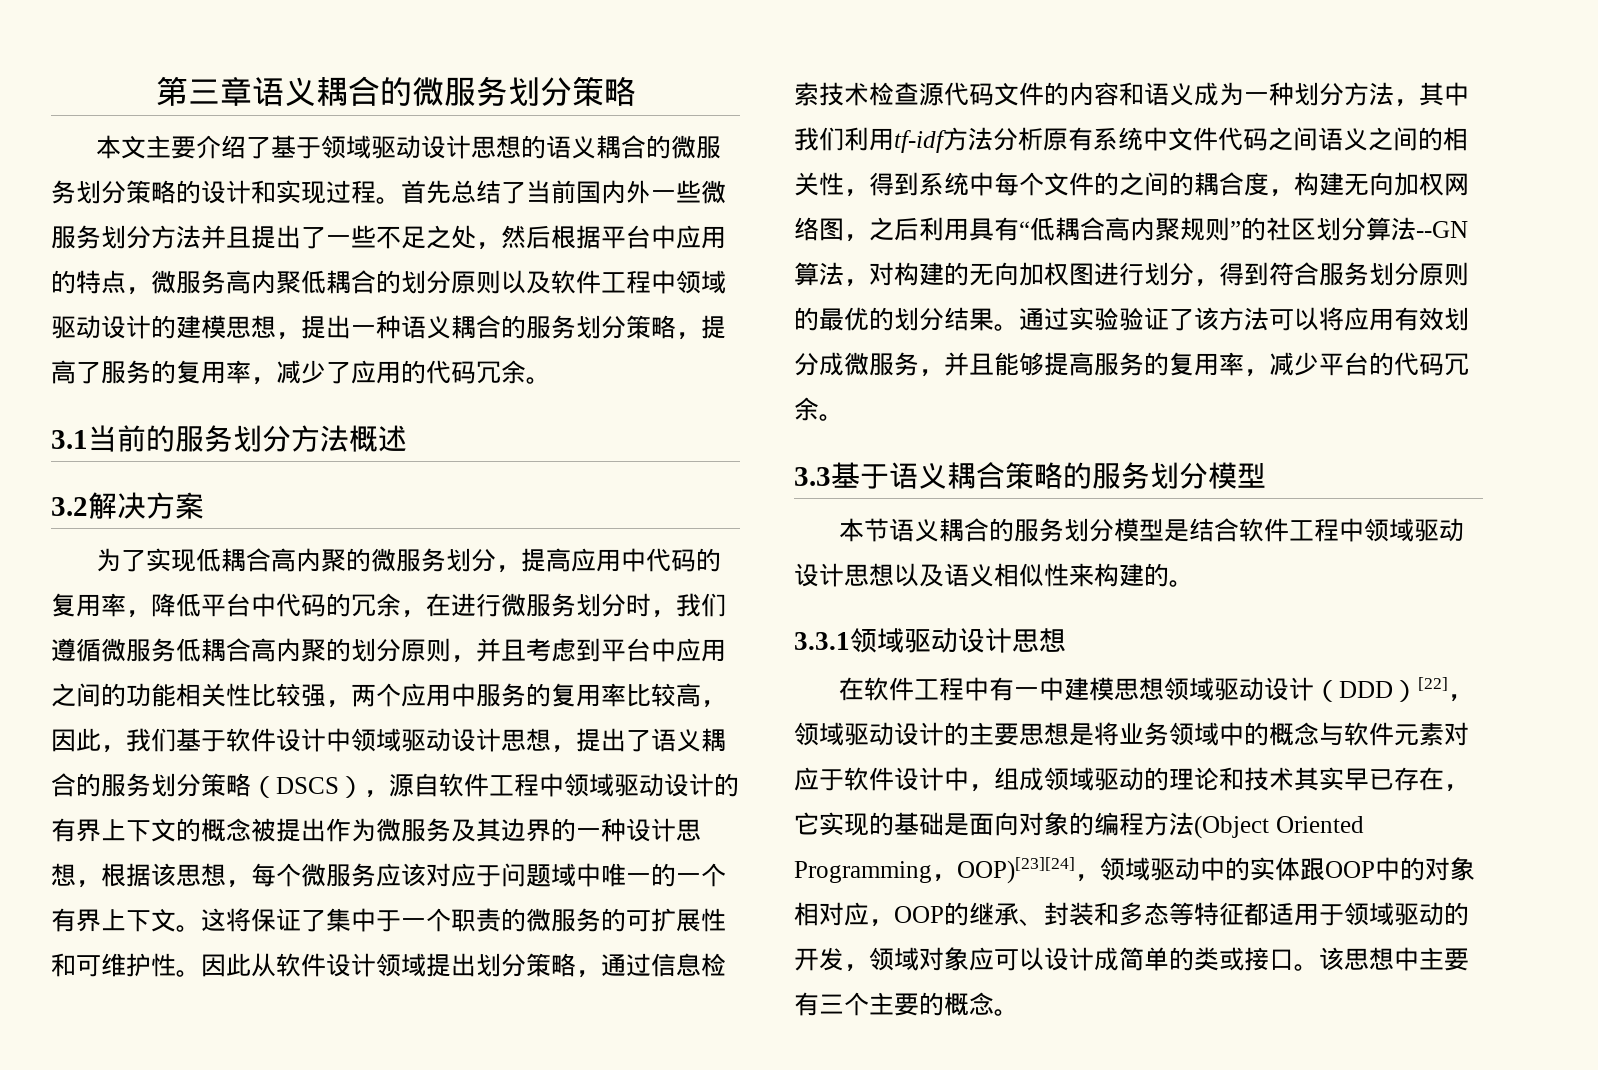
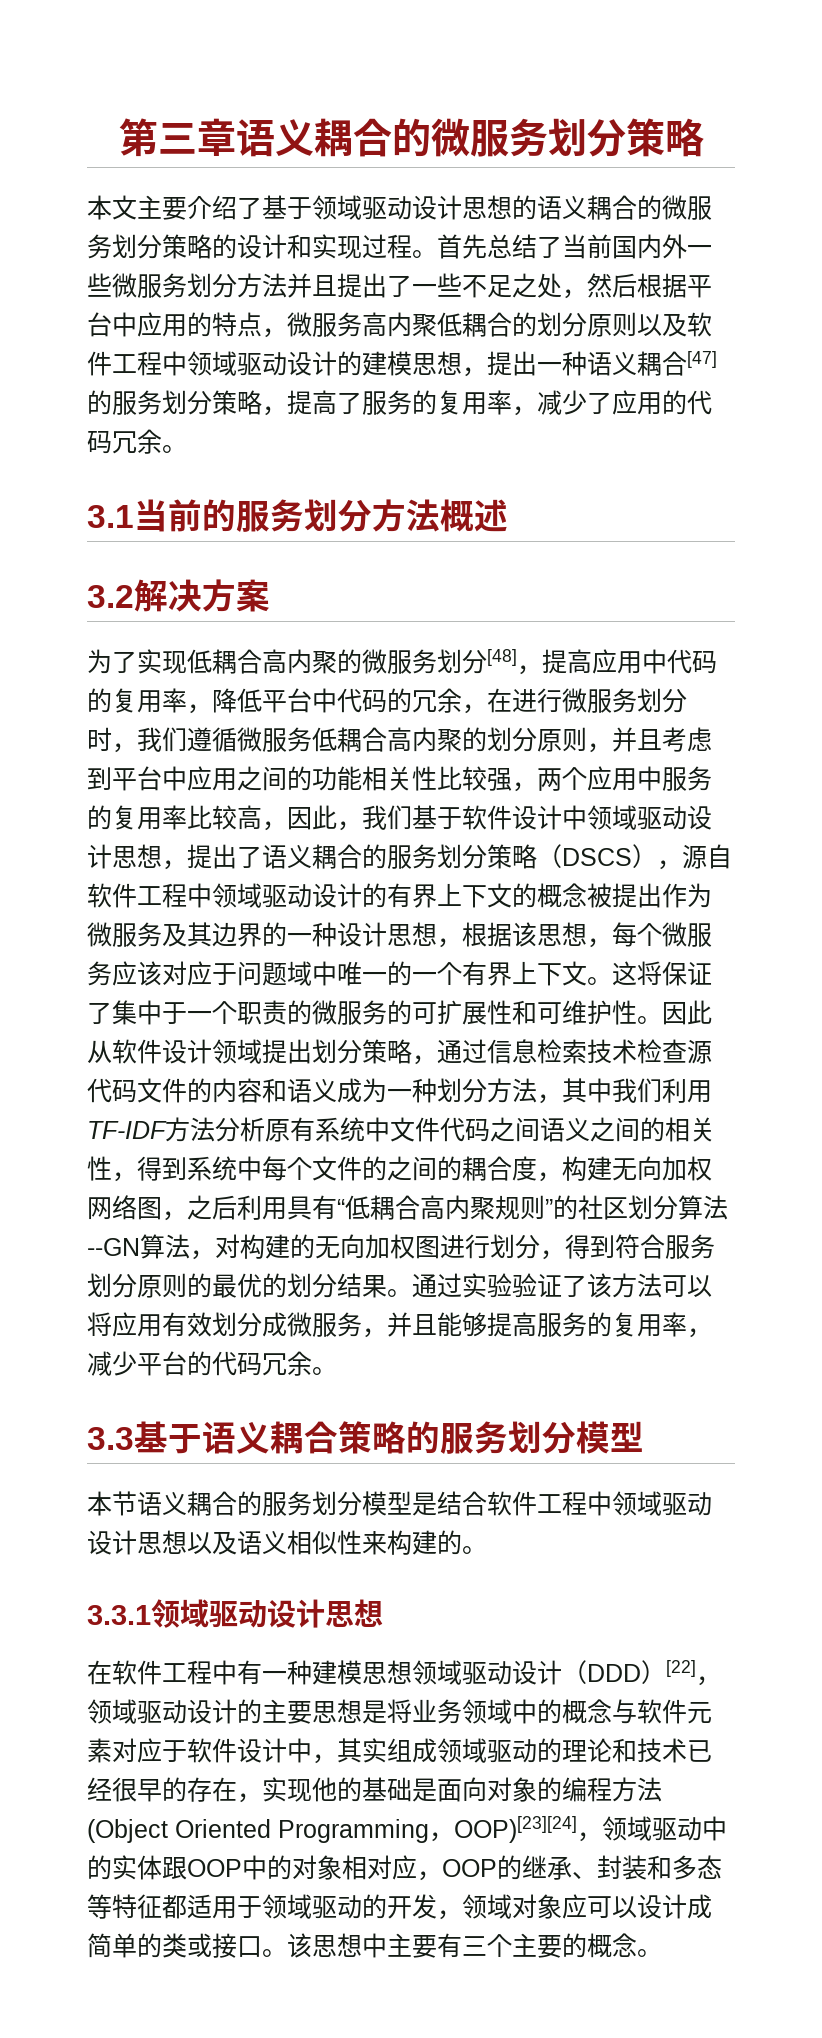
(501, 327) none -> [687,351,717,368] [47]
(496, 560) none -> [487,649,517,666] [48]
[894,130,946,153] tf-idf -> [87,1121,167,1139] TF-IDF
[1038,677,1064,701] 中 -> [287,1660,312,1685] 种
(994, 788) none -> [337,1738,387,1763] 其实
[1294,767,1469,792] [794,812,869,836] 其实早已存在，它实现 -> [687,1740,712,1762] [87,1777,337,1803] 已经很早的存在，实现他

